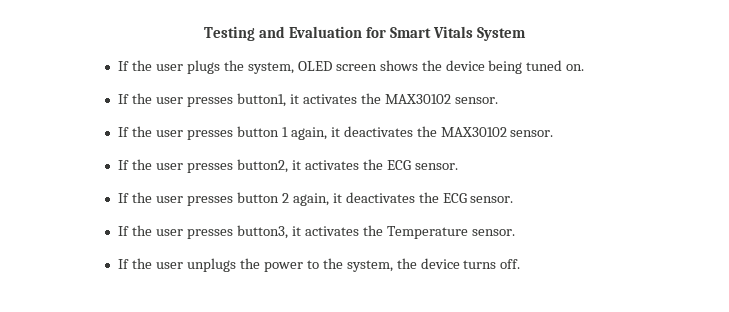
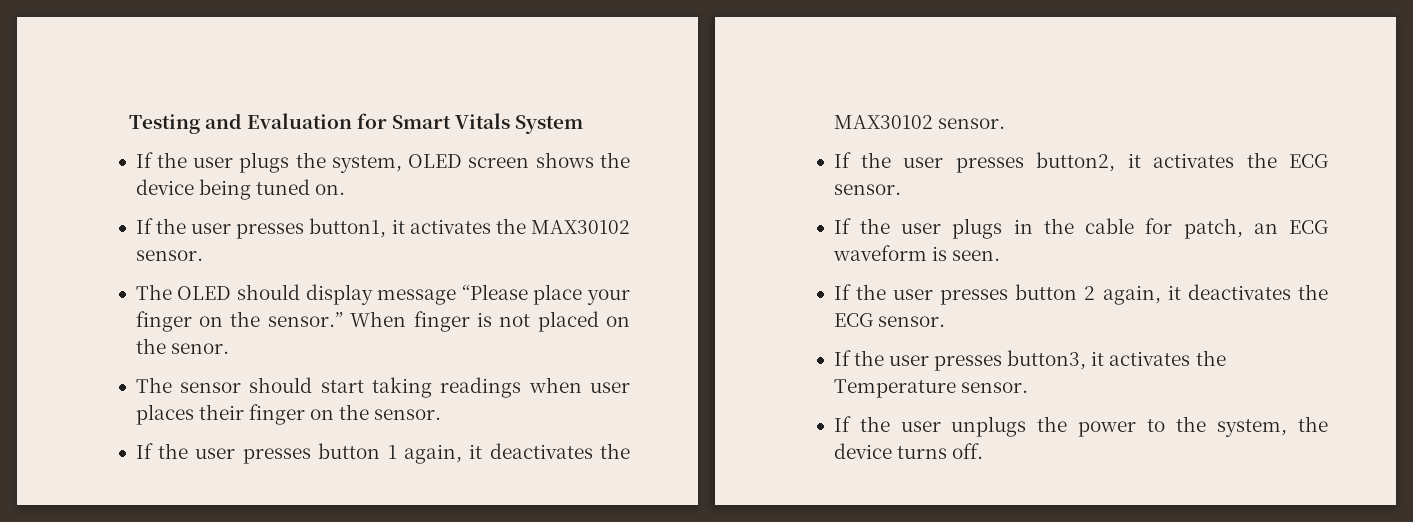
(498, 100) none -> [135,284,631,305] [135,311,630,332] [135,338,229,354] [135,377,631,398] [135,404,442,425] // The OLED should display message “Please place your finger on the sensor.” When finger is not placed on the senor. // The sensor should start taking readings when user places their finger on the sensor.
(458, 166) none -> [833,218,1328,239] [832,245,1000,261] // If the user plugs in the cable for patch, an ECG waveform is seen.

